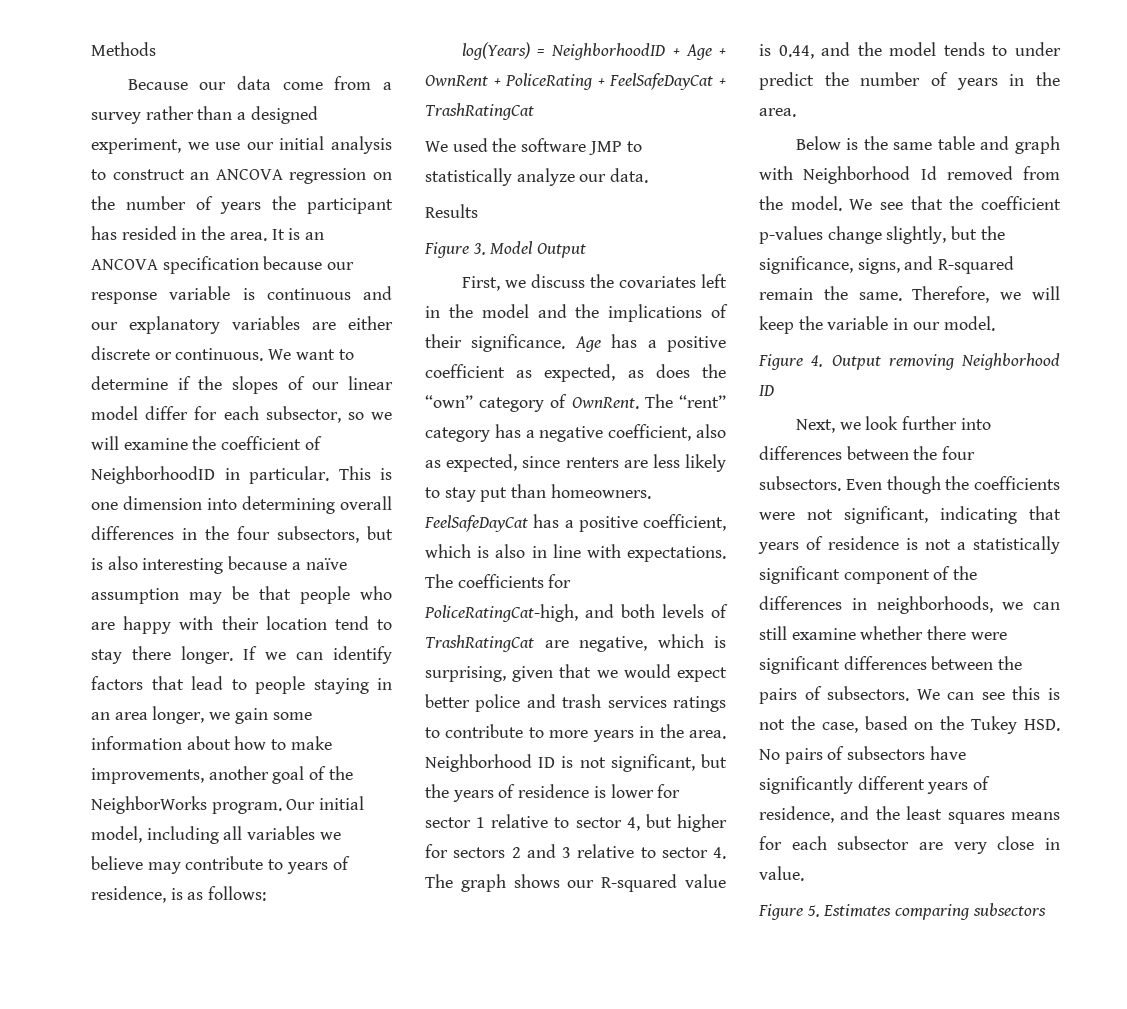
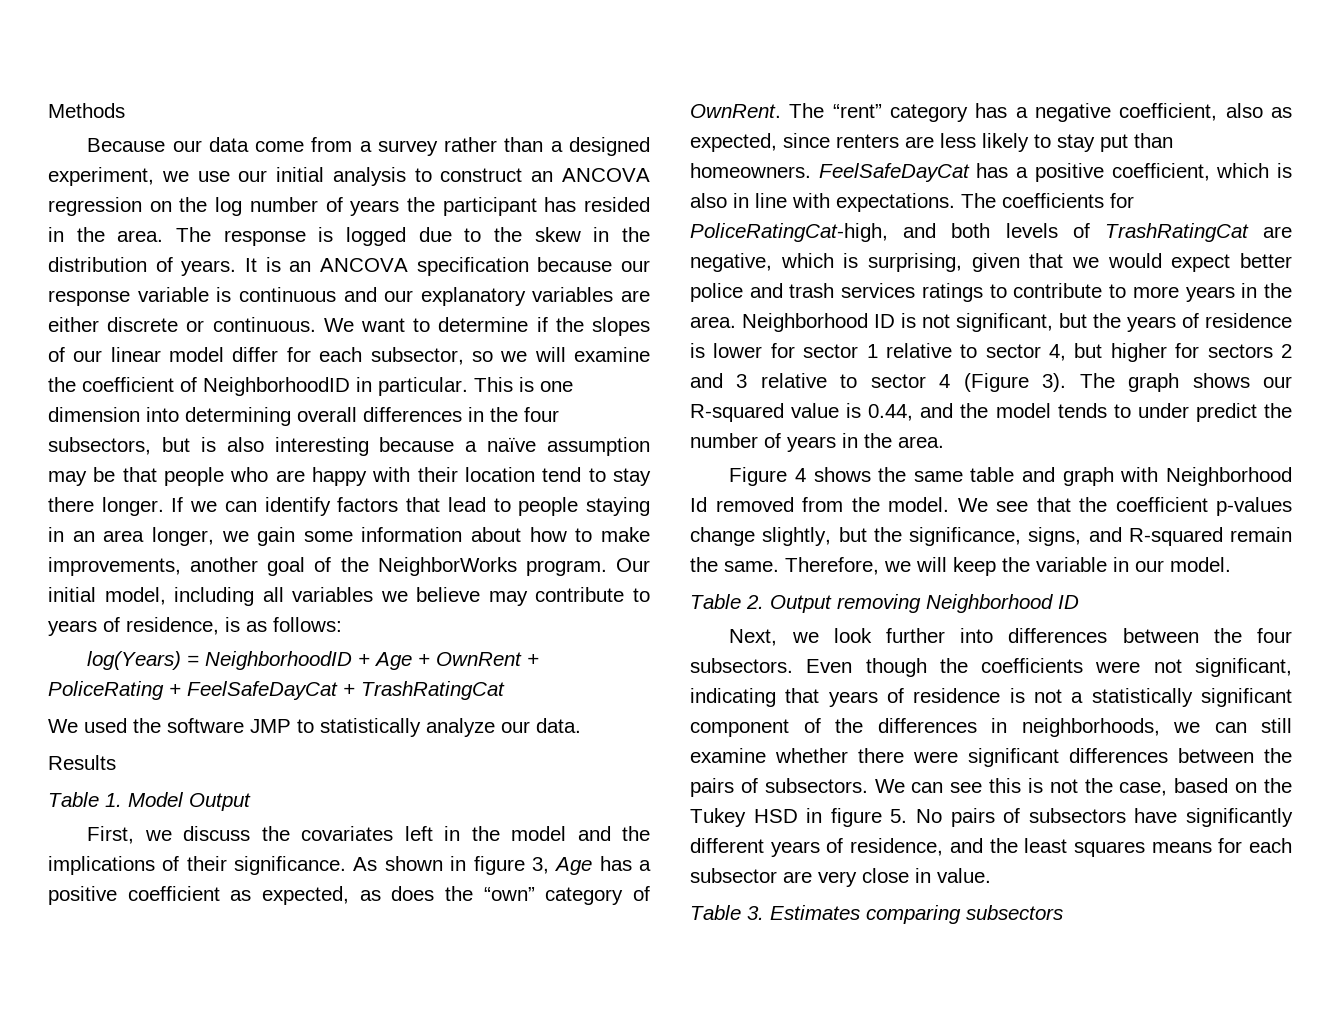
(115, 203) none -> [215,197,243,216] log
(267, 236) none -> [176,227,650,246] [48,257,237,276] The response is logged due to the skew in the distribution of years.
[424,242,486,258] Figure 3. -> [48,792,122,807] Table 1.
(566, 343) none -> [353,856,549,875] As shown in figure 3,
[713,847,726,859] 4. -> [939,373,1067,392] 4 (Figure 3).
[795,136,859,150] Below is -> [729,467,871,486] Figure 4 shows
[758,354,824,370] Figure 4. -> [690,594,764,609] Table 2.
[1024,719,1060,731] HSD. -> [753,808,908,827] HSD in figure 5.
[758,904,820,920] Figure 5. -> [690,905,764,920] Table 3.

